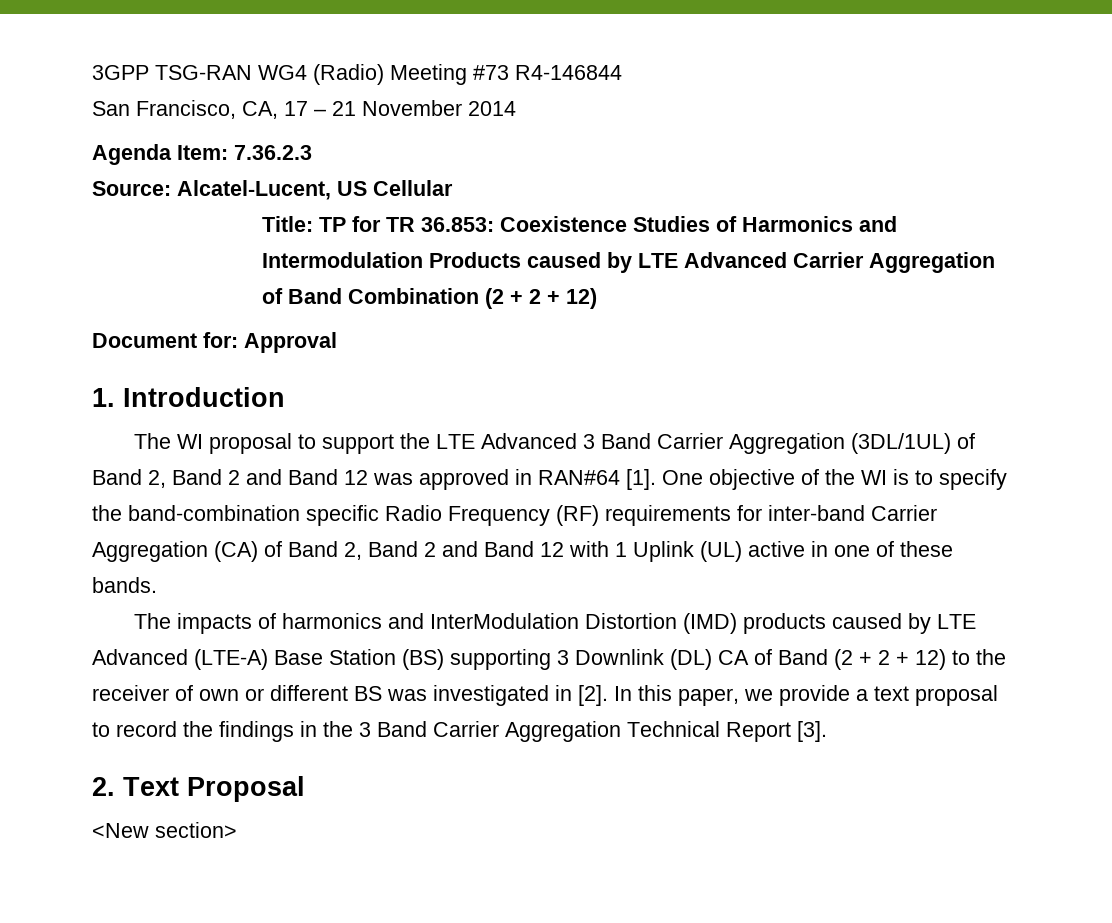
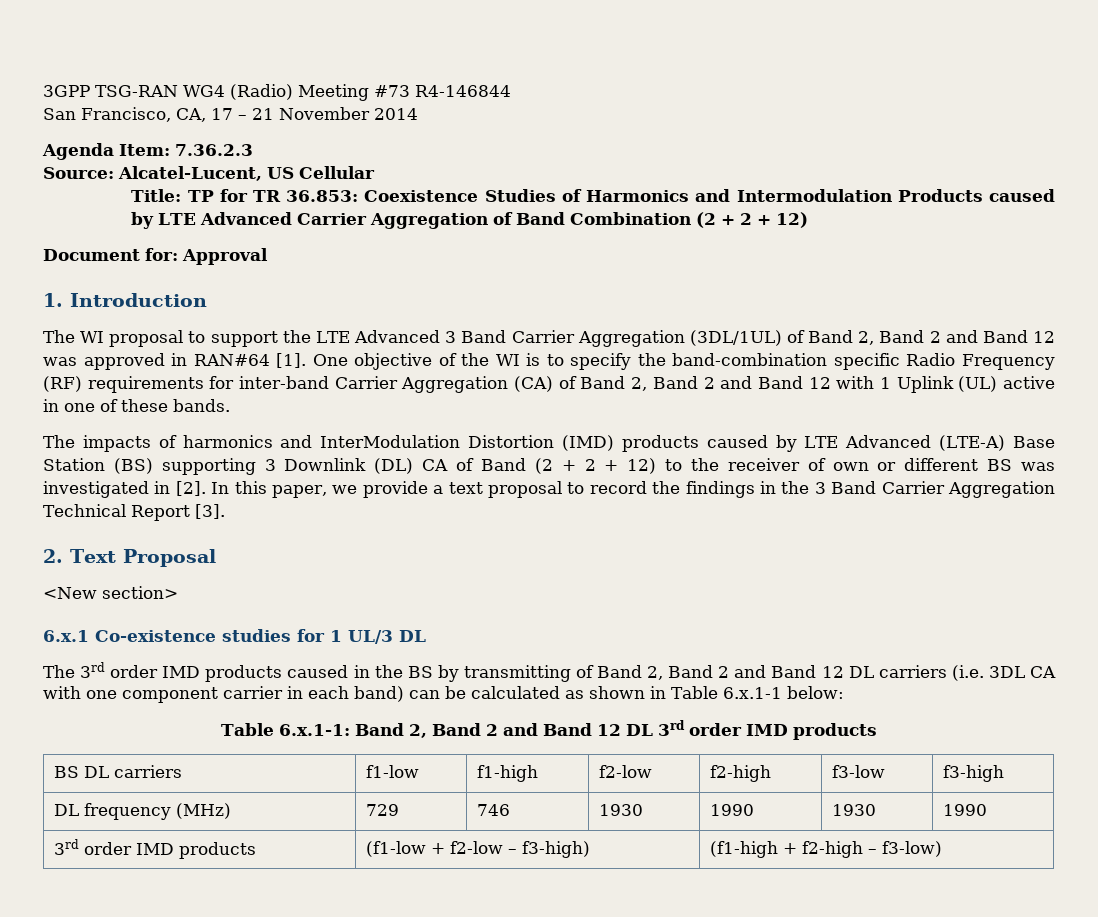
(237, 830) none -> [43,629,426,644] [43,662,1056,682] [43,686,844,703] [221,720,877,740] [54,765,183,778] [366,765,420,778] [477,765,539,782] [599,765,653,778] [710,765,772,782] [832,765,886,778] [943,765,1005,782] [54,803,232,820] [366,804,400,816] [477,804,511,816] [599,804,644,816] [710,804,755,816] [832,804,877,816] [943,804,988,816] [54,839,257,859] [366,841,591,858] [710,841,943,858] // 6.x.1 Co-existence studies for 1 UL/3 DL // The 3rd order IMD products caused in the BS by transmitting of Band 2, Band 2 and Band 12 DL carriers (i.e. 3DL CA with one component carrier in each band) can be calculated as shown in Table 6.x.1-1 below: // Table 6.x.1-1: Band 2, Band 2 and Band 12 DL 3rd order IMD products // BS DL carriers | f1-low | f1-high | f2-low | f2-high | f3-low | f3-high // DL frequency (MHz) | 729 | 746 | 1930 | 1990 | 1930 | 1990 // 3rd order IMD products | (f1-low + f2-low – f3-high) | (f1-high + f2-high – f3-low)

